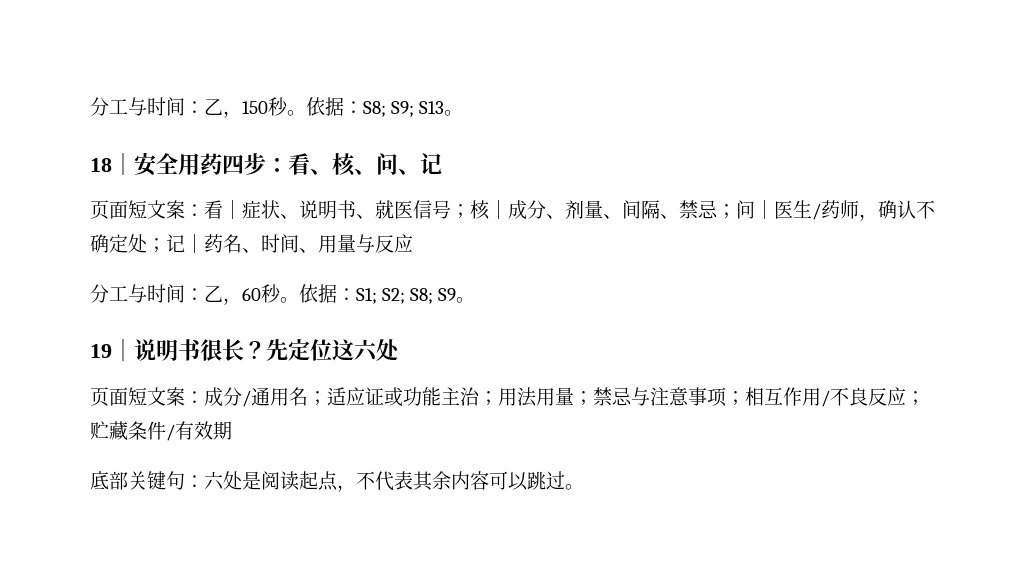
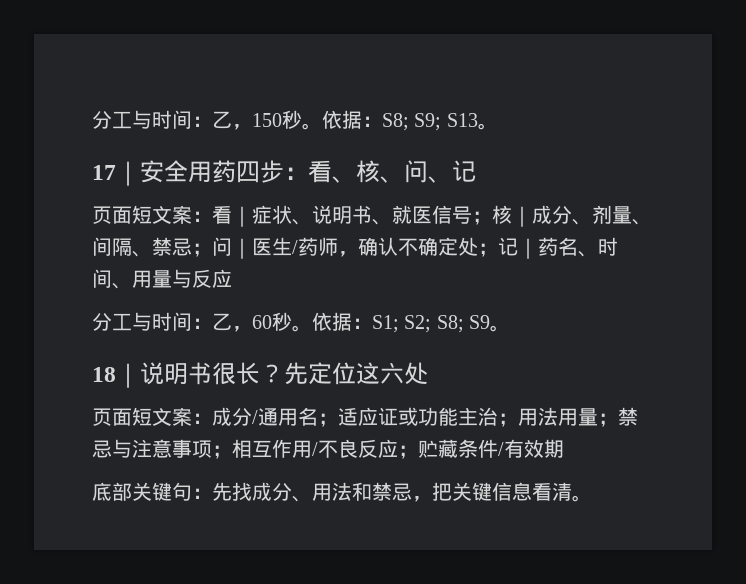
[90,158,112,172] 18 -> [92,165,116,180] 17
[90,344,112,358] 19 -> [92,367,116,382] 18
[204,471,565,492] 六处是阅读起点，不代表其余内容可以跳过 -> [212,482,572,502] 先找成分、用法和禁忌，把关键信息看清

